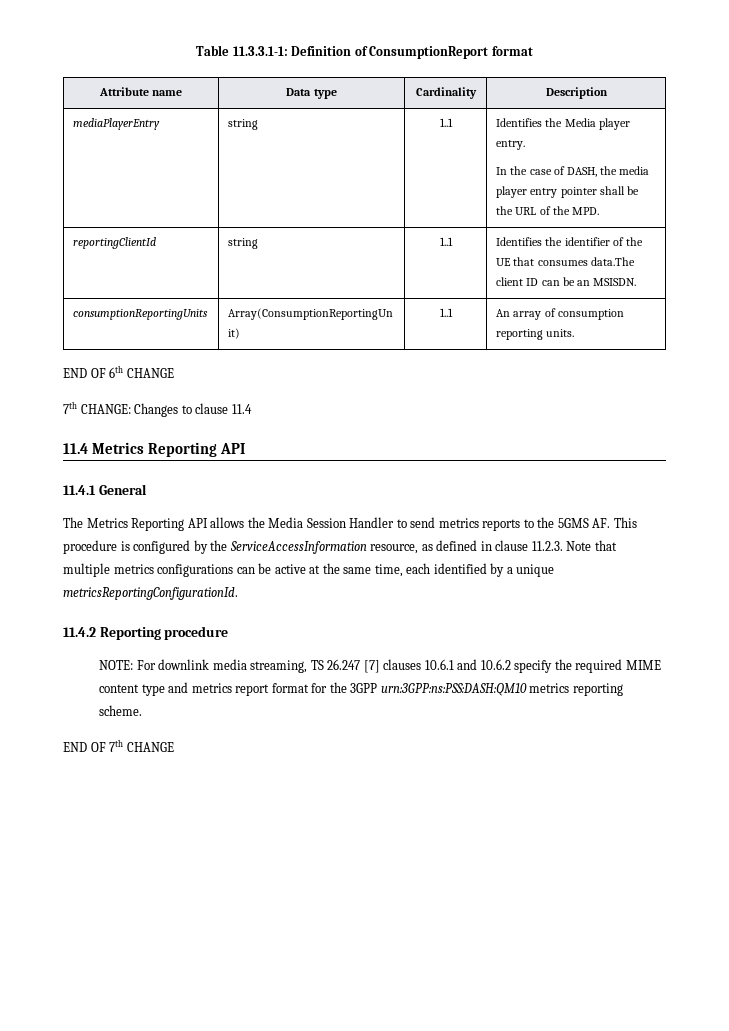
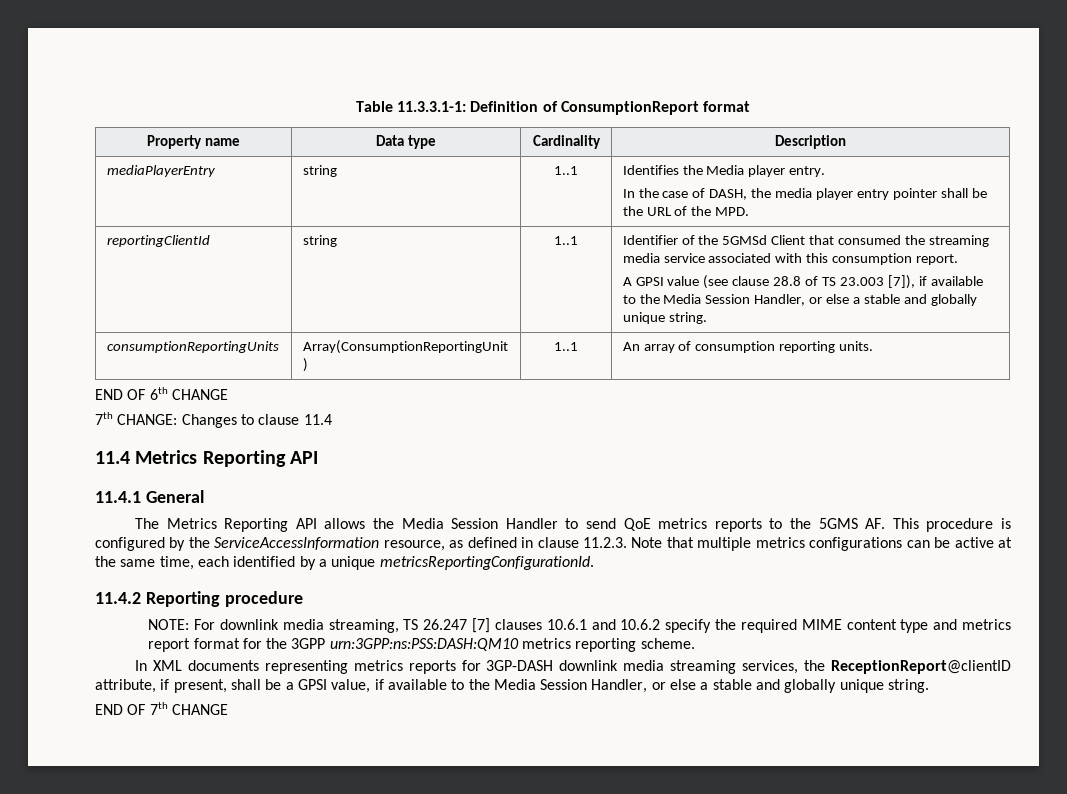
[98,87,149,96] Attribute -> [147,135,203,149] Property
[496,237,643,246] [496,257,635,266] [496,277,636,286] Identifies the identifier of the UE that consumes data.The client ID can be an MSISDN. -> [622,235,989,247] [622,253,959,265] [622,275,983,289] [622,294,977,306] [622,312,707,324] Identifier of the 5GMSd Client that consumed the streaming media service associated with this consumption report. // A GPSI value (see clause 28.8 of TS 23.003 [7]), if available to the Media Session Handler, or else a stable and globally unique string.
(436, 522) none -> [623,518,651,531] QoE
(143, 710) none -> [135,660,1011,674] [95,679,930,693] // In XML documents representing metrics reports for 3GP-DASH downlink media streaming services, the ReceptionReport@clientID attribute, if present, shall be a GPSI value, if available to the Media Session Handler, or else a stable and globally unique string.

